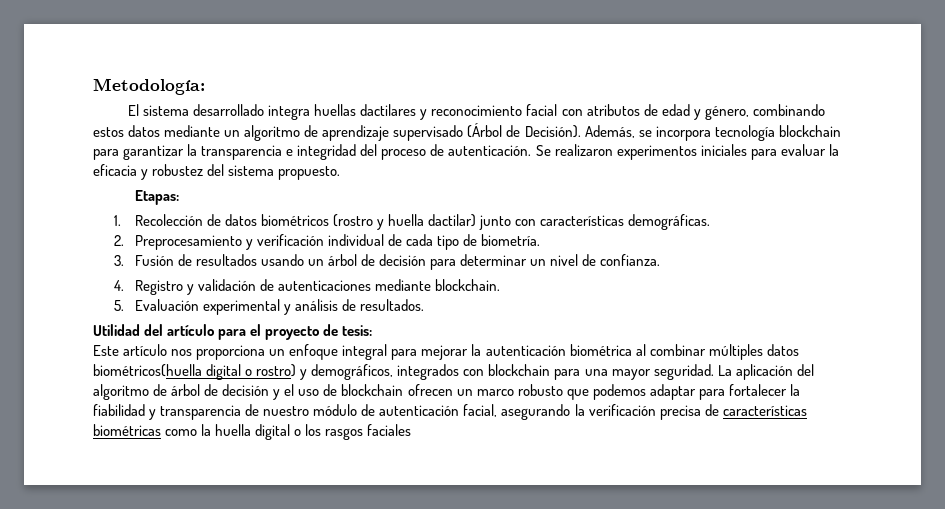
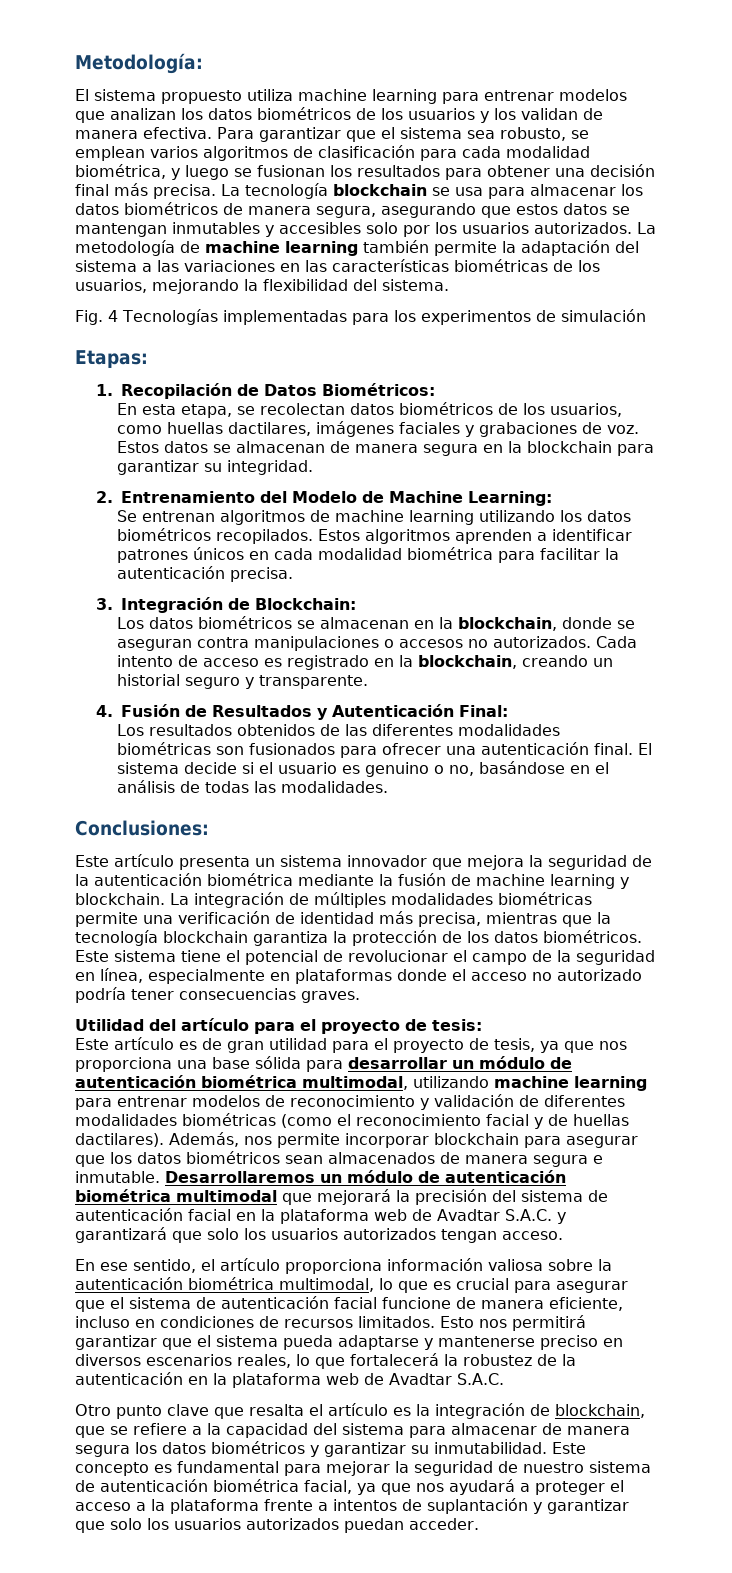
[193,104,825,120] [93,123,841,141] [93,144,839,160] [93,164,341,180] [134,190,179,205] [113,214,711,230] [113,234,541,250] [113,254,661,270] [113,279,501,295] [113,299,424,315] desarrollado integra huellas dactilares y reconocimiento facial con atributos de edad y género, combinando estos datos mediante un algoritmo de aprendizaje supervisado (Árbol de Decisión). Además, se incorpora tecnología blockchain para garantizar la transparencia e integridad del proceso de autenticación. Se realizaron experimentos iniciales para evaluar la eficacia y robustez del sistema propuesto. // Etapas: // 1. Recolección de datos biométricos (rostro y huella dactilar) junto con características demográficas. // 2. Preprocesamiento y verificación individual de cada tipo de biometría. // 3. Fusión de resultados usando un árbol de decisión para determinar un nivel de confianza. // 4. Registro y validación de autenticaciones mediante blockchain. // 5. Evaluación experimental y análisis de resultados. -> [161,89,627,104] [75,107,603,123] [75,127,589,142] [75,145,590,161] [75,164,655,180] [75,183,643,199] [75,202,630,218] [75,222,656,237] [75,240,639,256] [75,259,600,272] [75,279,449,294] [75,309,646,325] [75,350,148,368] [96,383,436,399] [117,402,623,418] [117,421,640,437] [117,441,655,456] [117,460,314,475] [96,491,553,506] [117,510,632,525] [117,528,633,544] [117,547,620,563] [117,566,294,582] [96,597,357,613] [117,616,636,631] [117,636,638,651] [117,655,614,670] [117,674,369,689] [96,704,509,720] [117,724,561,736] [117,742,653,758] [117,761,610,777] [117,780,389,793] [75,820,209,836] [75,854,652,870] [75,873,629,889] [75,892,592,908] [75,911,611,927] [75,930,642,946] [75,950,655,965] [75,968,642,984] [75,987,360,1003] propuesto utiliza machine learning para entrenar modelos que analizan los datos biométricos de los usuarios y los validan de manera efectiva. Para garantizar que el sistema sea robusto, se emplean varios algoritmos de clasificación para cada modalidad biométrica, y luego se fusionan los resultados para obtener una decisión final más precisa. La tecnología blockchain se usa para almacenar los datos biométricos de manera segura, asegurando que estos datos se mantengan inmutables y accesibles solo por los usuarios autorizados. La metodología de machine learning también permite la adaptación del sistema a las variaciones en las características biométricas de los usuarios, mejorando la flexibilidad del sistema. // Fig. 4 Tecnologías implementadas para los experimentos de simulación // Etapas: // 1. Recopilación de Datos Biométricos: // En esta etapa, se recolectan datos biométricos de los usuarios, como huellas dactilares, imágenes faciales y grabaciones de voz. Estos datos se almacenan de manera segura en la blockchain para garantizar su integridad. // 2. Entrenamiento del Modelo de Machine Learning: // Se entrenan algoritmos de machine learning utilizando los datos biométricos recopilados. Estos algoritmos aprenden a identificar patrones únicos en cada modalidad biométrica para facilitar la autenticación precisa. // 3. Integración de Blockchain: // Los datos biométricos se almacenan en la blockchain, donde se aseguran contra manipulaciones o accesos no autorizados. Cada intento de acceso es registrado en la blockchain, creando un historial seguro y transparente. // 4. Fusión de Resultados y Autenticación Final: // Los resultados obtenidos de las diferentes modalidades biométricas son fusionados para ofrecer una autenticación final. El sistema decide si el usuario es genuino o no, basándose en el análisis de todas las modalidades. // Conclusiones: // Este artículo presenta un sistema innovador que mejora la seguridad de la autenticación biométrica mediante la fusión de machine learning y blockchain. La integración de múltiples modalidades biométricas permite una verificación de identidad más precisa, mientras que la tecnología blockchain garantiza la protección de los datos biométricos. Este sistema tiene el potencial de revolucionar el campo de la seguridad en línea, especialmente en plataformas donde el acceso no autorizado podría tener consecuencias graves.
[171,344,799,360] [93,364,814,380] [93,384,800,400] [93,404,807,420] [93,424,412,440] nos proporciona un enfoque integral para mejorar la autenticación biométrica al combinar múltiples datos biométricos(huella digital o rostro) y demográficos, integrados con blockchain para una mayor seguridad. La aplicación del algoritmo de árbol de decisión y el uso de blockchain ofrecen un marco robusto que podemos adaptar para fortalecer la fiabilidad y transparencia de nuestro módulo de autenticación facial, asegurando la verificación precisa de características biométricas como la huella digital o los rasgos faciales -> [179,1038,627,1053] [75,1056,572,1072] [75,1075,647,1091] [75,1094,625,1110] [75,1113,629,1129] [75,1132,638,1148] [75,1151,603,1167] [75,1170,566,1183] [75,1189,608,1205] [75,1208,566,1224] [75,1227,563,1243] [75,1258,612,1274] [75,1277,628,1293] [75,1296,623,1312] [75,1315,586,1331] [75,1335,623,1350] [75,1353,576,1369] [75,1372,504,1388] [75,1403,645,1419] [75,1423,630,1438] [75,1441,586,1457] [75,1461,651,1476] [75,1479,624,1495] [75,1498,629,1514] [75,1518,479,1533] es de gran utilidad para el proyecto de tesis, ya que nos proporciona una base sólida para desarrollar un módulo de autenticación biométrica multimodal, utilizando machine learning para entrenar modelos de reconocimiento y validación de diferentes modalidades biométricas (como el reconocimiento facial y de huellas dactilares). Además, nos permite incorporar blockchain para asegurar que los datos biométricos sean almacenados de manera segura e inmutable. Desarrollaremos un módulo de autenticación biométrica multimodal que mejorará la precisión del sistema de autenticación facial en la plataforma web de Avadtar S.A.C. y garantizará que solo los usuarios autorizados tengan acceso. // En ese sentido, el artículo proporciona información valiosa sobre la autenticación biométrica multimodal, lo que es crucial para asegurar que el sistema de autenticación facial funcione de manera eficiente, incluso en condiciones de recursos limitados. Esto nos permitirá garantizar que el sistema pueda adaptarse y mantenerse preciso en diversos escenarios reales, lo que fortalecerá la robustez de la autenticación en la plataforma web de Avadtar S.A.C. // Otro punto clave que resalta el artículo es la integración de blockchain, que se refiere a la capacidad del sistema para almacenar de manera segura los datos biométricos y garantizar su inmutabilidad. Este concepto es fundamental para mejorar la seguridad de nuestro sistema de autenticación biométrica facial, ya que nos ayudará a proteger el acceso a la plataforma frente a intentos de suplantación y garantizar que solo los usuarios autorizados puedan acceder.

